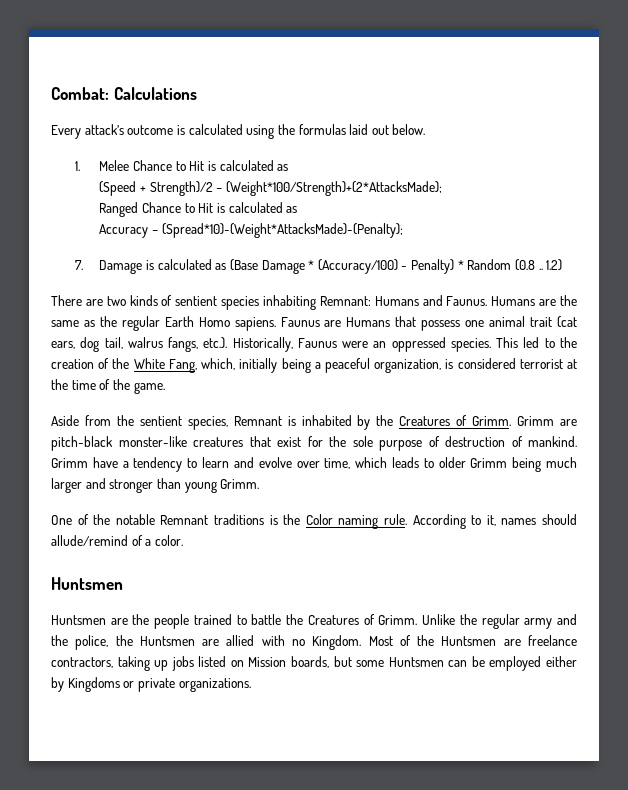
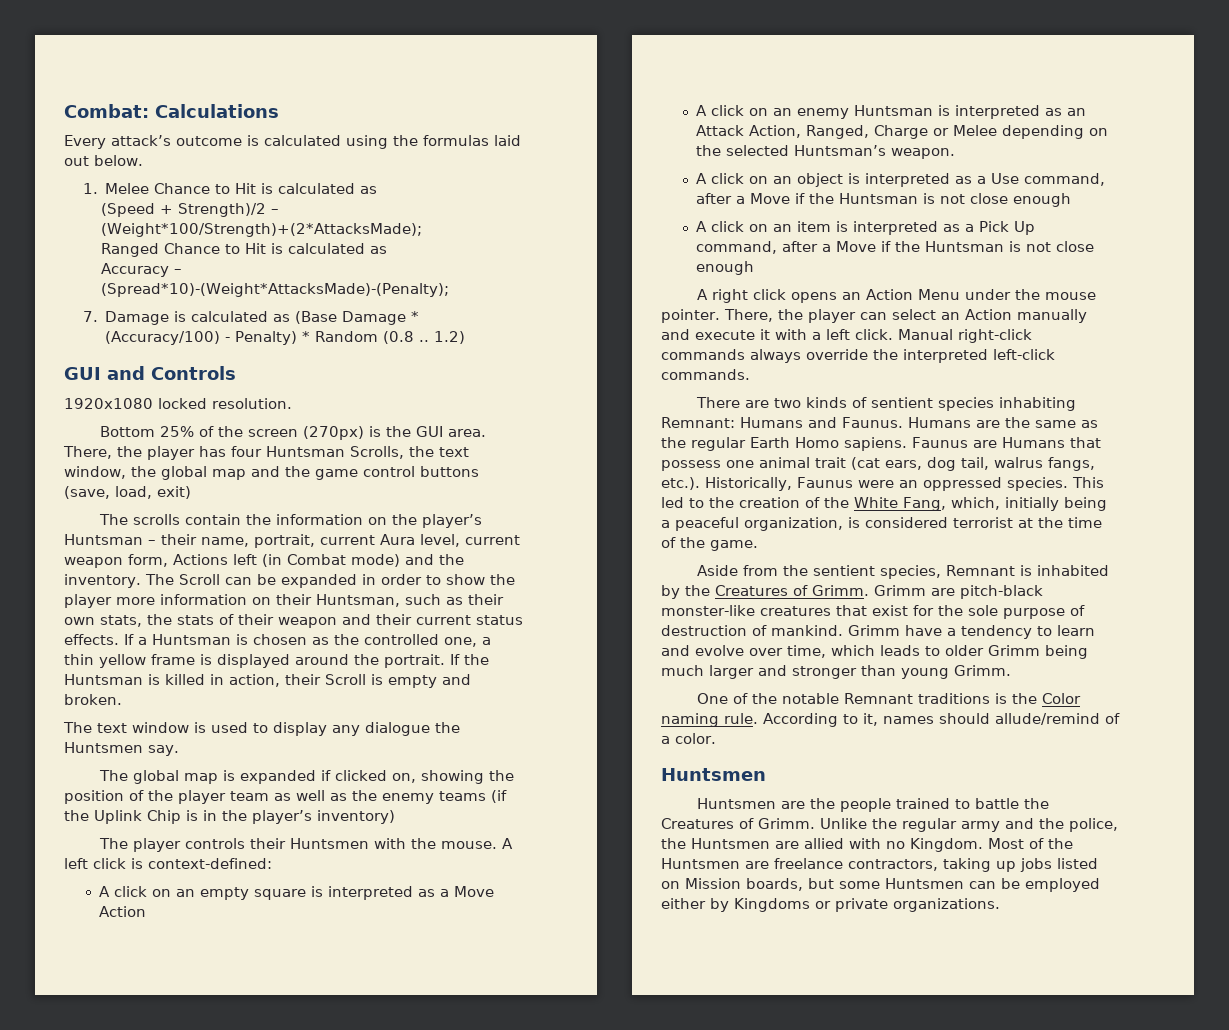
(563, 265) none -> [64,366,236,380] [64,398,292,409] [99,426,486,440] [63,446,469,460] [64,466,479,480] [64,486,191,499] [98,514,482,528] [64,534,520,548] [64,554,464,568] [64,574,515,588] [64,594,504,608] [64,614,523,628] [64,634,491,647] [64,654,489,668] [64,674,471,688] [64,694,122,705] [63,722,460,736] [64,742,179,756] [98,770,514,784] [64,790,507,804] [64,810,395,824] [98,838,513,852] [64,858,272,869] [99,886,495,900] [99,906,147,917] [696,105,1087,119] [696,125,1109,139] [696,145,956,159] [696,173,1106,187] [696,193,1072,207] [696,221,1036,235] [696,241,1095,254] [696,261,755,275] [696,289,1096,303] [661,309,1087,323] [661,329,1032,343] [661,349,1055,363] [661,369,750,380] // GUI and Controls // 1920x1080 locked resolution. // Bottom 25% of the screen (270px) is the GUI area. There, the player has four Huntsman Scrolls, the text window, the global map and the game control buttons (save, load, exit) // The scrolls contain the information on the player’s Huntsman – their name, portrait, current Aura level, current weapon form, Actions left (in Combat mode) and the inventory. The Scroll can be expanded in order to show the player more information on their Huntsman, such as their own stats, the stats of their weapon and their current status effects. If a Huntsman is chosen as the controlled one, a thin yellow frame is displayed around the portrait. If the Huntsman is killed in action, their Scroll is empty and broken. // The text window is used to display any dialogue the Huntsmen say. // The global map is expanded if clicked on, showing the position of the player team as well as the enemy teams (if the Uplink Chip is in the player’s inventory) // The player controls their Huntsmen with the mouse. A left click is context-defined: // A click on an empty square is interpreted as a Move Action // A click on an enemy Huntsman is interpreted as an Attack Action, Ranged, Charge or Melee depending on the selected Huntsman’s weapon. // A click on an object is interpreted as a Use command, after a Move if the Huntsman is not close enough // A click on an item is interpreted as a Pick Up command, after a Move if the Huntsman is not close enough // A right click opens an Action Menu under the mouse pointer. There, the player can select an Action manually and execute it with a left click. Manual right-click commands always override the interpreted left-click commands.

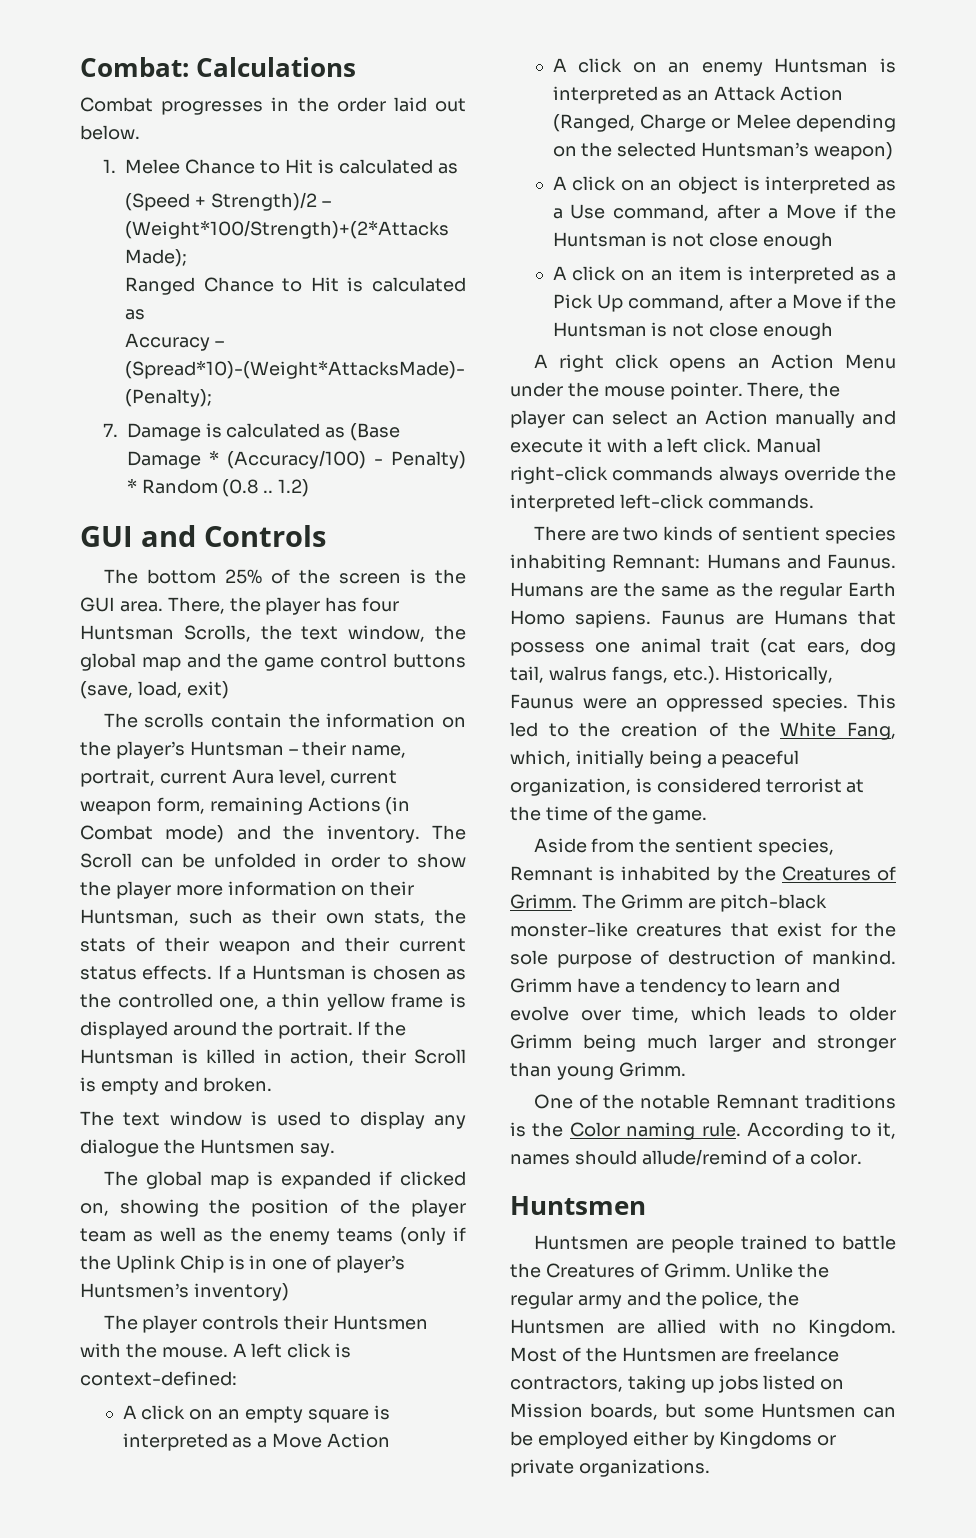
[64,135,489,149] Every attack’s outcome is calculated using the formulas -> [80,97,386,115] Combat progresses in the order
[64,398,292,409] [99,426,155,437] 1920x1080 locked resolution. // Bottom -> [103,569,216,584] The bottom
[302,426,364,440] (270px) -> (401, 578) none
[173,554,257,565] Actions left -> [209,797,381,815] remaining Actions
[280,574,357,588] expanded -> [213,853,296,868] unfolded
[491,790,507,803] (if -> [399,1227,466,1245] (only if
[222,810,312,824] the player’s -> [272,1255,406,1273] [80,1283,189,1298] one of player’s Huntsmen’s
[749,125,870,139] Action, Ranged, -> [779,86,843,101] [552,114,635,132] Action (Ranged,
[891,148,956,159] weapon. -> [813,142,893,160] weapon)
(869, 590) none -> [581,894,616,909] The
[809,798,835,809] the -> (664, 1244) none

